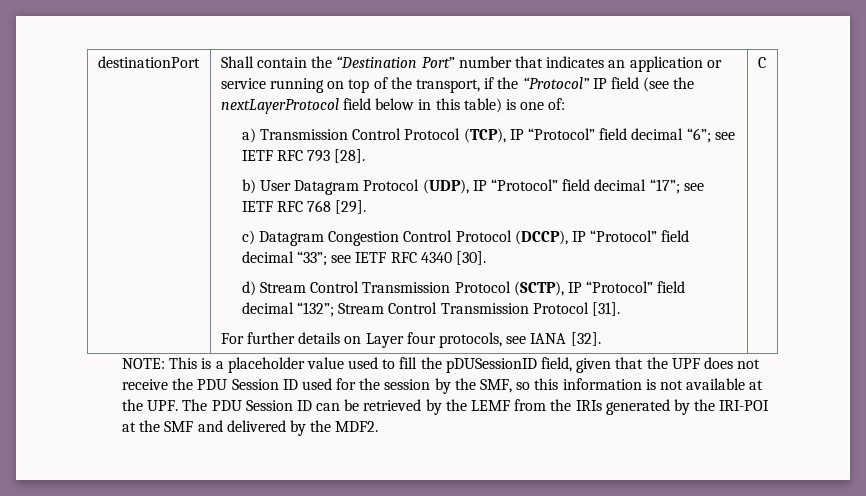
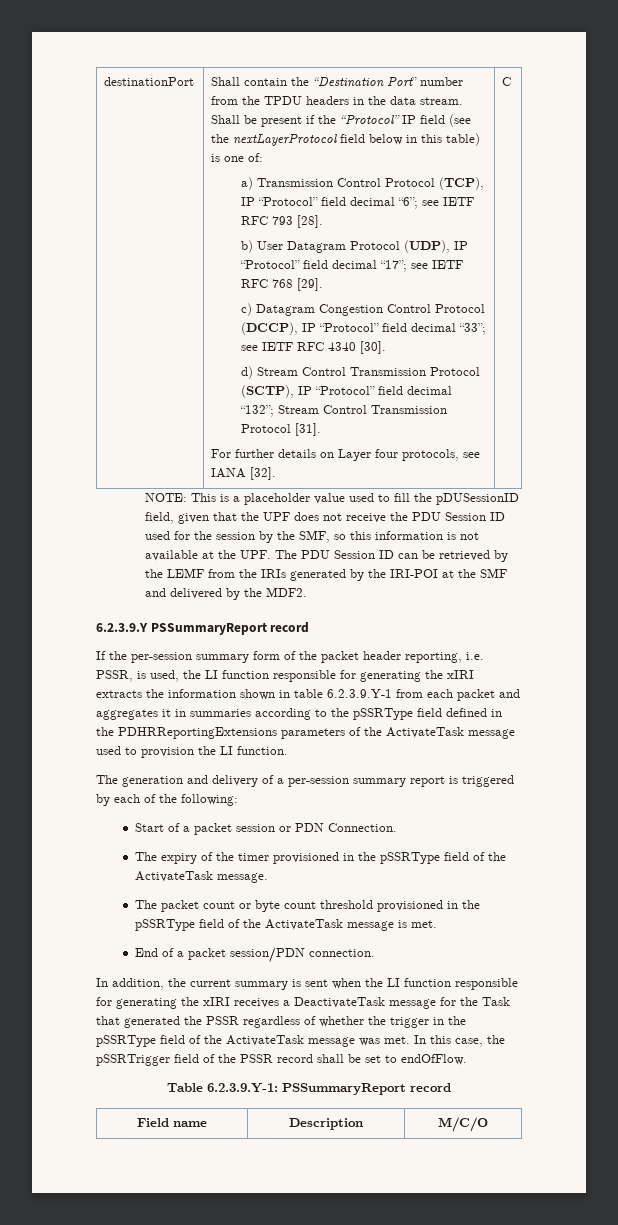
[515,56,722,72] [220,77,481,93] that indicates an application or service running on top of the transport, -> [211,96,464,105] [211,115,303,127] from the TPDU headers in the data stream. Shall be present
(379, 426) none -> [96,622,310,635] [96,651,484,663] [96,670,474,682] [96,689,520,701] [96,708,502,720] [96,727,515,739] [96,746,288,758] [96,775,514,787] [96,794,238,806] [134,823,397,835] [134,852,506,864] [134,871,268,883] [134,900,480,912] [134,919,437,931] [134,947,375,963] [96,978,518,990] [96,997,510,1009] [96,1016,466,1028] [96,1035,505,1047] [96,1054,467,1066] [167,1083,451,1095] [137,1118,207,1127] [289,1118,363,1130] [438,1117,488,1132] // 6.2.3.9.Y PSSummaryReport record // If the per-session summary form of the packet header reporting, i.e. PSSR, is used, the LI function responsible for generating the xIRI extracts the information shown in table 6.2.3.9.Y-1 from each packet and aggregates it in summaries according to the pSSRType field defined in the PDHRReportingExtensions parameters of the ActivateTask message used to provision the LI function. // The generation and delivery of a per-session summary report is triggered by each of the following: // Start of a packet session or PDN Connection. // The expiry of the timer provisioned in the pSSRType field of the ActivateTask message. // The packet count or byte count threshold provisioned in the pSSRType field of the ActivateTask message is met. // End of a packet session/PDN connection. // In addition, the current summary is sent when the LI function responsible for generating the xIRI receives a DeactivateTask message for the Task that generated the PSSR regardless of whether the trigger in the pSSRType field of the ActivateTask message was met. In this case, the pSSRTrigger field of the PSSR record shall be set to endOfFlow. // Table 6.2.3.9.Y-1: PSSummaryReport record // Field name | Description | M/C/O

